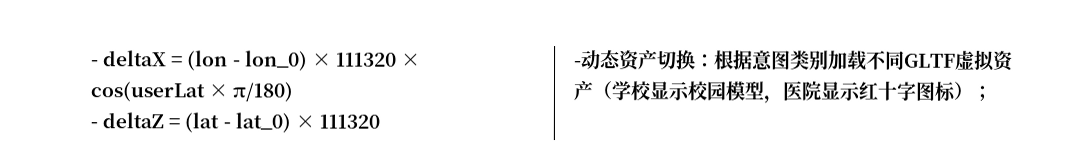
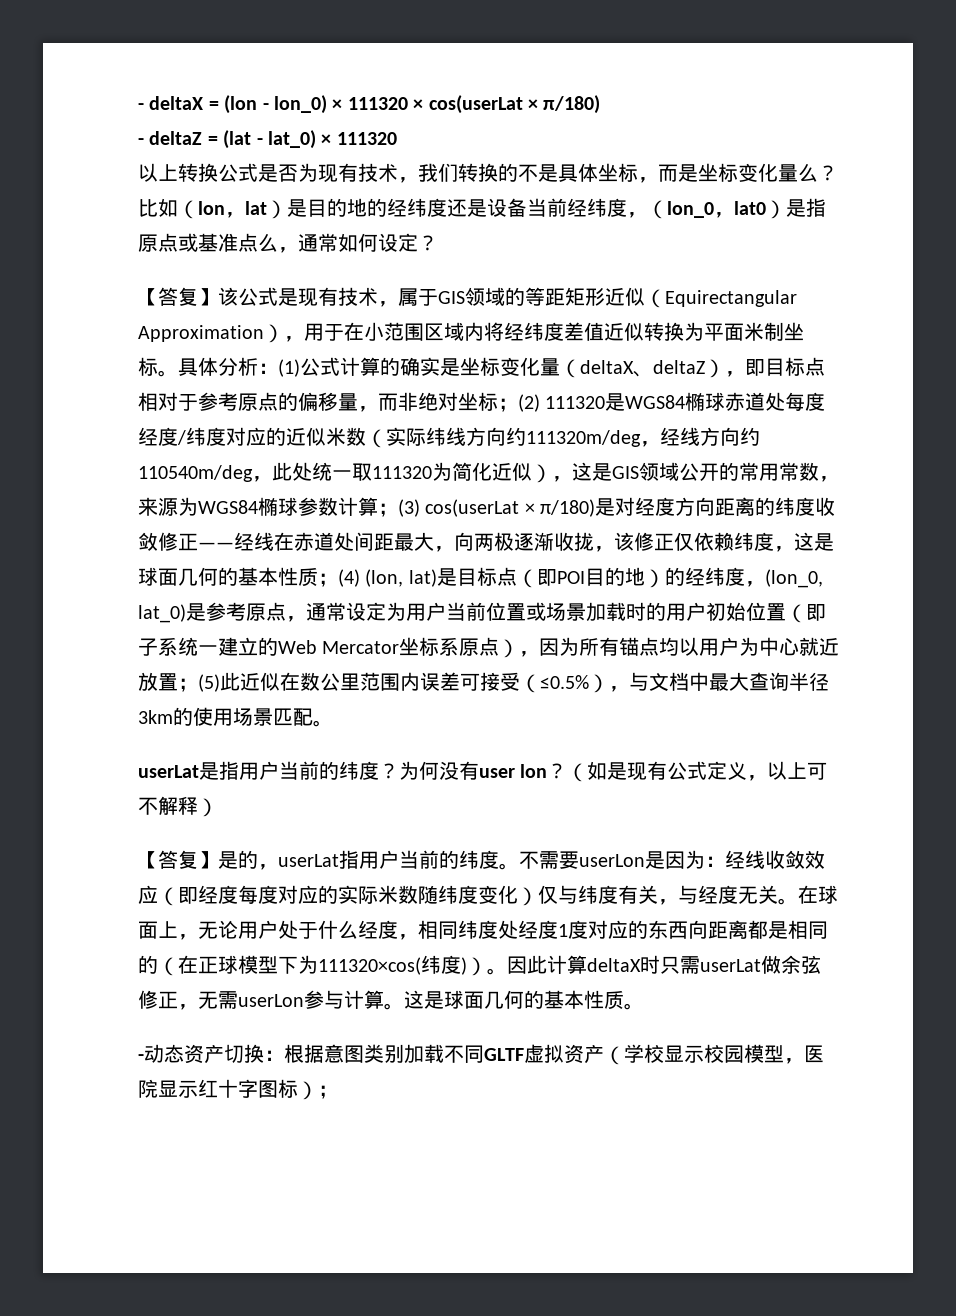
(380, 121) none -> [138,163,838,183] [138,198,826,219] [138,233,438,253] [138,287,797,308] [138,322,804,343] [138,357,825,378] [138,392,826,412] [138,427,760,448] [138,462,839,483] [138,497,836,517] [138,532,834,552] [138,567,823,588] [138,602,826,623] [138,637,840,658] [138,672,829,693] [138,707,333,727] [138,761,828,782] [138,796,218,817] [138,850,825,870] [138,885,838,906] [138,920,828,940] [138,955,821,976] [138,990,644,1010] // 以上转换公式是否为现有技术，我们转换的不是具体坐标，而是坐标变化量么？比如（lon，lat）是目的地的经纬度还是设备当前经纬度，（lon_0，lat0）是指原点或基准点么，通常如何设定？ // 【答复】该公式是现有技术，属于GIS领域的等距矩形近似（Equirectangular Approximation），用于在小范围区域内将经纬度差值近似转换为平面米制坐标。具体分析：(1)公式计算的确实是坐标变化量（deltaX、deltaZ），即目标点相对于参考原点的偏移量，而非绝对坐标；(2) 111320是WGS84椭球赤道处每度经度/纬度对应的近似米数（实际纬线方向约111320m/deg，经线方向约110540m/deg，此处统一取111320为简化近似），这是GIS领域公开的常用常数，来源为WGS84椭球参数计算；(3) cos(userLat × π/180)是对经度方向距离的纬度收敛修正——经线在赤道处间距最大，向两极逐渐收拢，该修正仅依赖纬度，这是球面几何的基本性质；(4) (lon, lat)是目标点（即POI目的地）的经纬度，(lon_0, lat_0)是参考原点，通常设定为用户当前位置或场景加载时的用户初始位置（即子系统一建立的Web Mercator坐标系原点），因为所有锚点均以用户为中心就近放置；(5)此近似在数公里范围内误差可接受（≤0.5%），与文档中最大查询半径3km的使用场景匹配。 // userLat是指用户当前的纬度？为何没有user lon？（如是现有公式定义，以上可不解释） // 【答复】是的，userLat指用户当前的纬度。不需要userLon是因为：经线收敛效应（即经度每度对应的实际米数随纬度变化）仅与纬度有关，与经度无关。在球面上，无论用户处于什么经度，相同纬度处经度1度对应的东西向距离都是相同的（在正球模型下为111320×cos(纬度)）。因此计算deltaX时只需userLat做余弦修正，无需userLon参与计算。这是球面几何的基本性质。

